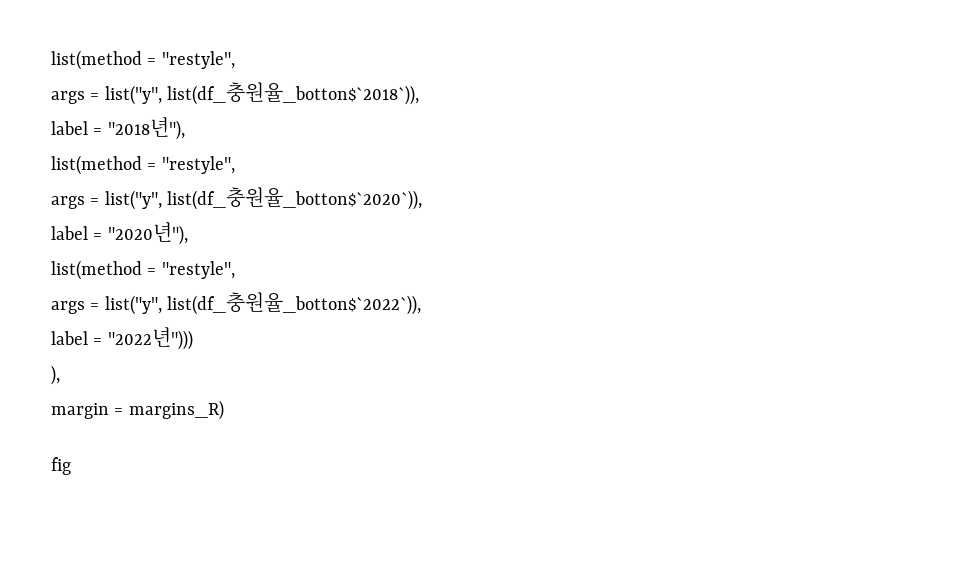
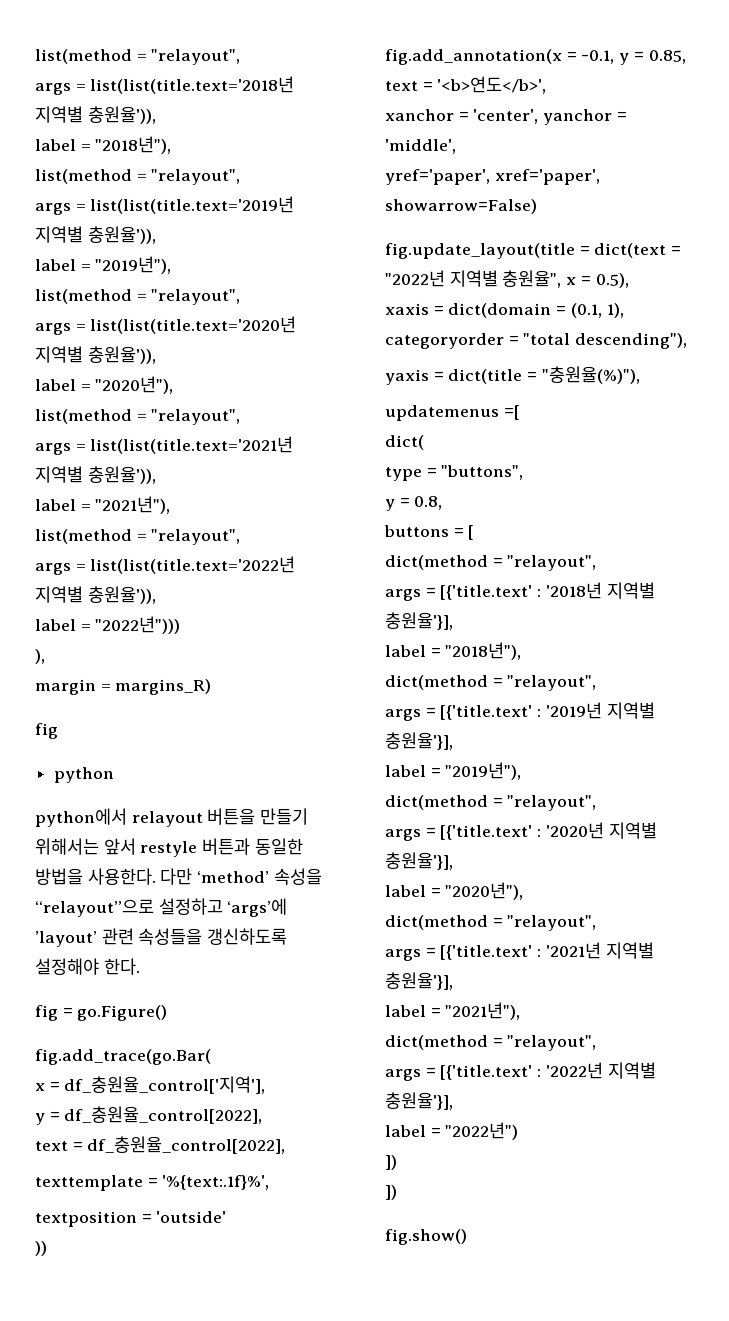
[51,50,235,70] [51,82,420,105] list(method = "restyle", // args = list("y", list(df_충원율_botton$`2018`)), -> [35,49,241,65] [35,76,295,95] [35,106,156,124] list(method = "relayout", // args = list(list(title.text='2018년 지역별 충원율')),
[161,156,235,174] [51,187,423,210] "restyle", // args = list("y", list(df_충원율_botton$`2020`)), -> [151,169,241,185] [35,196,295,215] [35,226,156,244] [35,256,172,274] [35,289,241,305] [35,316,297,335] [35,346,156,364] "relayout", // args = list(list(title.text='2019년 지역별 충원율')), // label = "2019년"), // list(method = "relayout", // args = list(list(title.text='2020년 지역별 충원율')),
[161,261,235,279] [51,292,422,315] "restyle", // args = list("y", list(df_충원율_botton$`2022`)), -> [151,409,241,425] [35,436,294,455] [35,466,156,484] [35,496,171,514] [35,529,241,545] [35,556,296,575] [35,586,156,604] "relayout", // args = list(list(title.text='2021년 지역별 충원율')), // label = "2021년"), // list(method = "relayout", // args = list(list(title.text='2022년 지역별 충원율')),
(71, 466) none -> [54,767,115,783] [35,808,309,827] [35,838,303,857] [35,868,322,885] [35,898,288,917] [35,928,288,947] [35,958,140,975] [35,1005,168,1021] [35,1049,211,1065] [35,1076,266,1094] [35,1106,263,1125] [35,1136,286,1154] [35,1175,270,1191] [35,1211,227,1227] [35,1241,47,1256] [385,49,686,65] [385,76,547,94] [385,109,627,125] [385,139,456,154] [385,169,600,185] [385,199,537,214] [385,243,682,259] [385,270,629,288] [385,303,624,318] [385,333,688,349] [385,366,640,385] [385,405,520,421] [385,435,424,450] [385,465,524,481] [385,496,443,511] [384,525,475,540] [385,555,597,571] [385,582,655,601] [385,612,453,630] [385,642,522,660] [385,675,597,691] [385,702,655,721] [385,732,453,750] [385,762,522,780] [385,795,597,811] [385,822,657,841] [385,852,453,870] [385,882,524,900] [385,915,597,931] [385,942,654,961] [385,972,453,990] [385,1002,521,1020] [385,1035,597,1051] [385,1062,656,1081] [385,1092,453,1110] [385,1122,519,1140] [385,1155,397,1170] [385,1185,397,1200] [385,1229,467,1245] // python // python에서 relayout 버튼을 만들기 위해서는 앞서 restyle 버튼과 동일한 방법을 사용한다. 다만 ‘method’ 속성을 “relayout”으로 설정하고 ‘args’에 ’layout’ 관련 속성들을 갱신하도록 설정해야 한다. // fig = go.Figure() // fig.add_trace(go.Bar( // x = df_충원율_control['지역'], // y = df_충원율_control[2022], // text = df_충원율_control[2022], // texttemplate = '%{text:.1f}%', // textposition = 'outside' // )) // fig.add_annotation(x = -0.1, y = 0.85, text = '<b>연도</b>', // xanchor = 'center', yanchor = 'middle', // yref='paper', xref='paper', showarrow=False) // fig.update_layout(title = dict(text = "2022년 지역별 충원율", x = 0.5), // xaxis = dict(domain = (0.1, 1), categoryorder = "total descending"), // yaxis = dict(title = "충원율(%)"), // updatemenus =[ // dict( // type = "buttons", // y = 0.8, // buttons = [ // dict(method = "relayout", // args = [{'title.text' : '2018년 지역별 충원율'}], // label = "2018년"), // dict(method = "relayout", // args = [{'title.text' : '2019년 지역별 충원율'}], // label = "2019년"), // dict(method = "relayout", // args = [{'title.text' : '2020년 지역별 충원율'}], // label = "2020년"), // dict(method = "relayout", // args = [{'title.text' : '2021년 지역별 충원율'}], // label = "2021년"), // dict(method = "relayout", // args = [{'title.text' : '2022년 지역별 충원율'}], // label = "2022년") // ]) // ]) // fig.show()

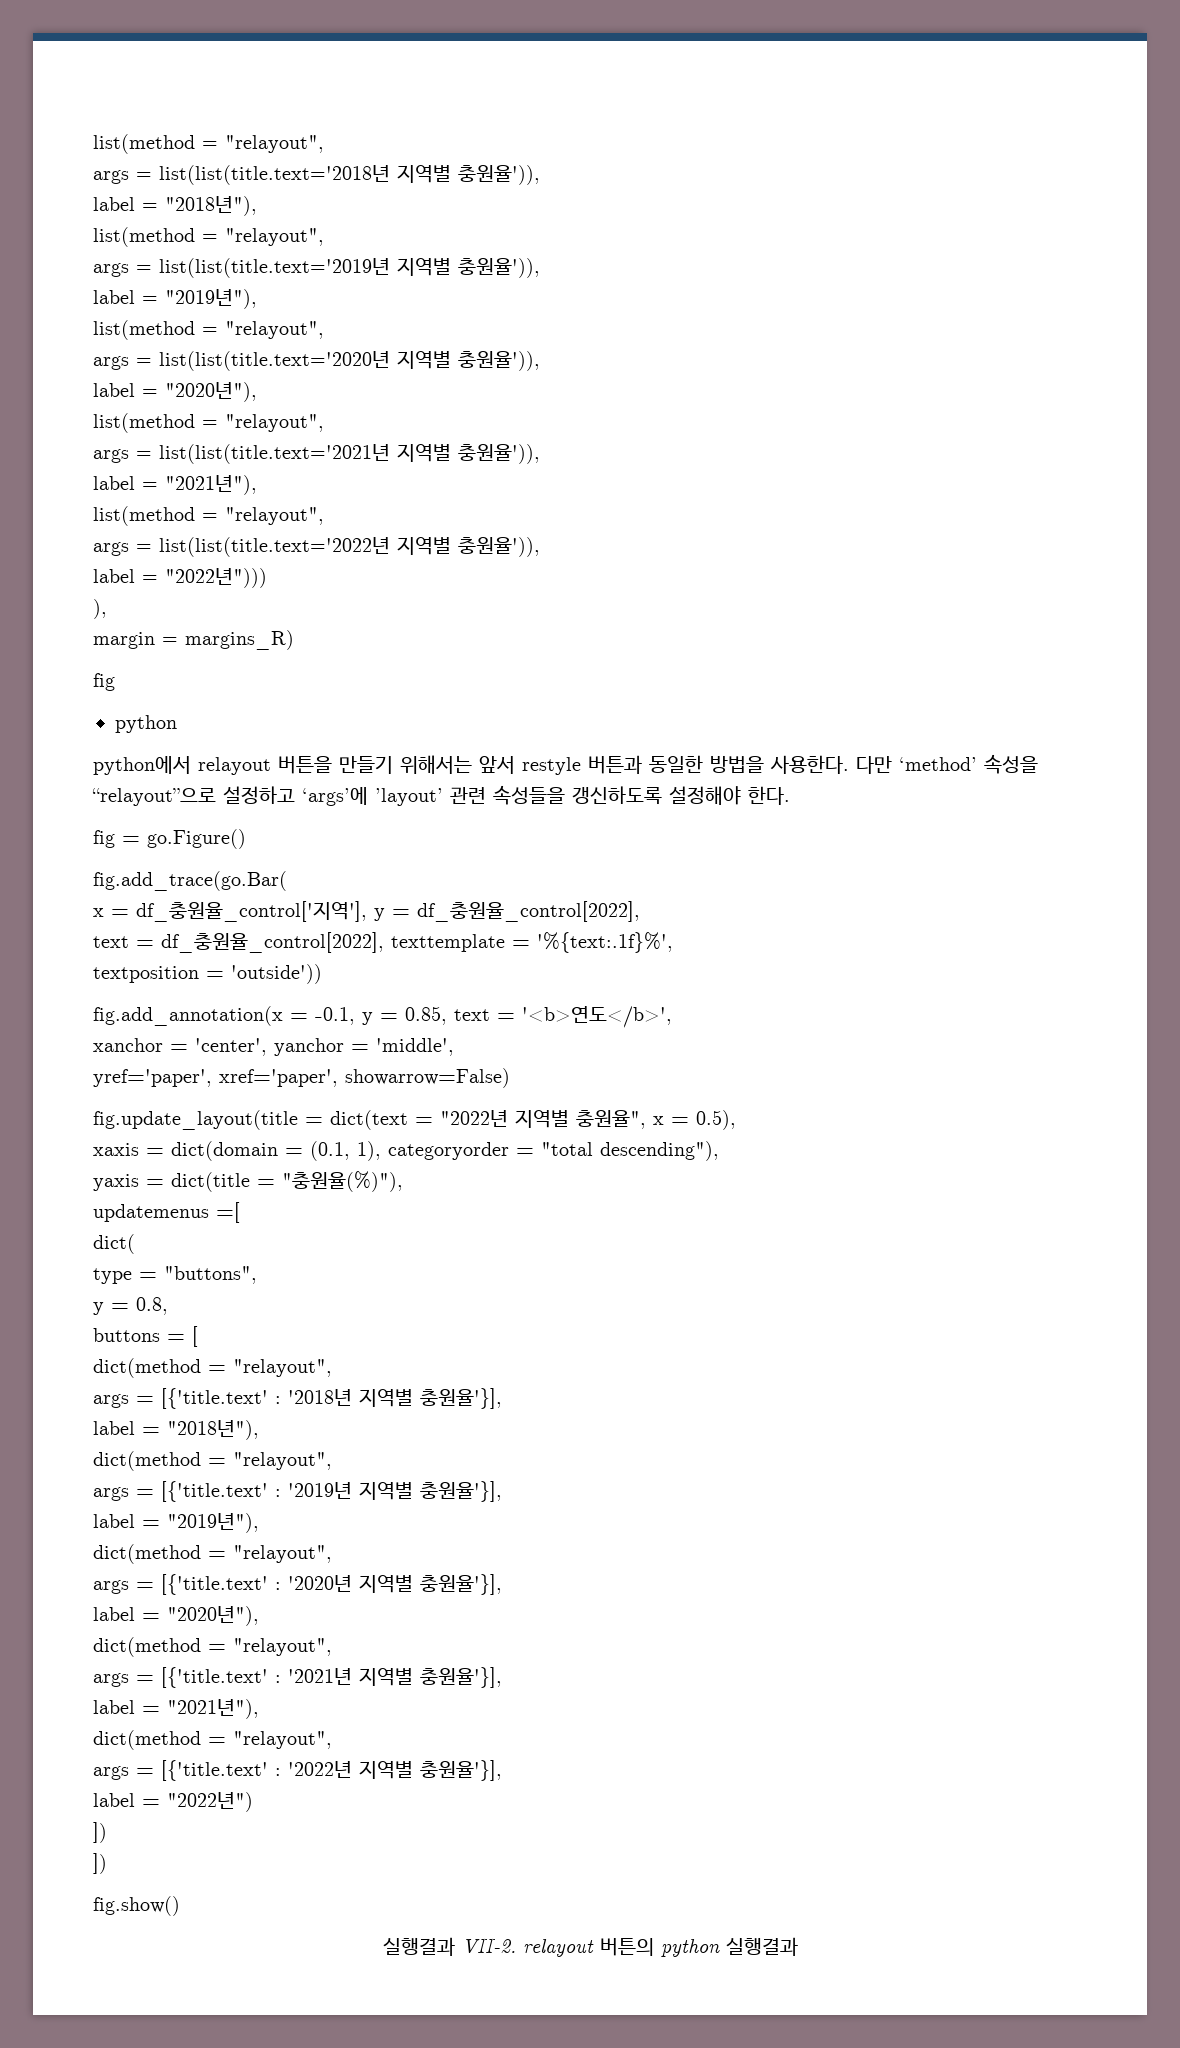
(266, 1085) // -> (367, 911) none
(286, 1145) // -> (384, 942) none
[156,1211,227,1223] [35,1241,47,1256] 'outside' // )) -> [231,964,322,984] 'outside'))
(467, 1237) none -> [382,1937,798,1957] // 실행결과 VII-2. relayout 버튼의 python 실행결과

